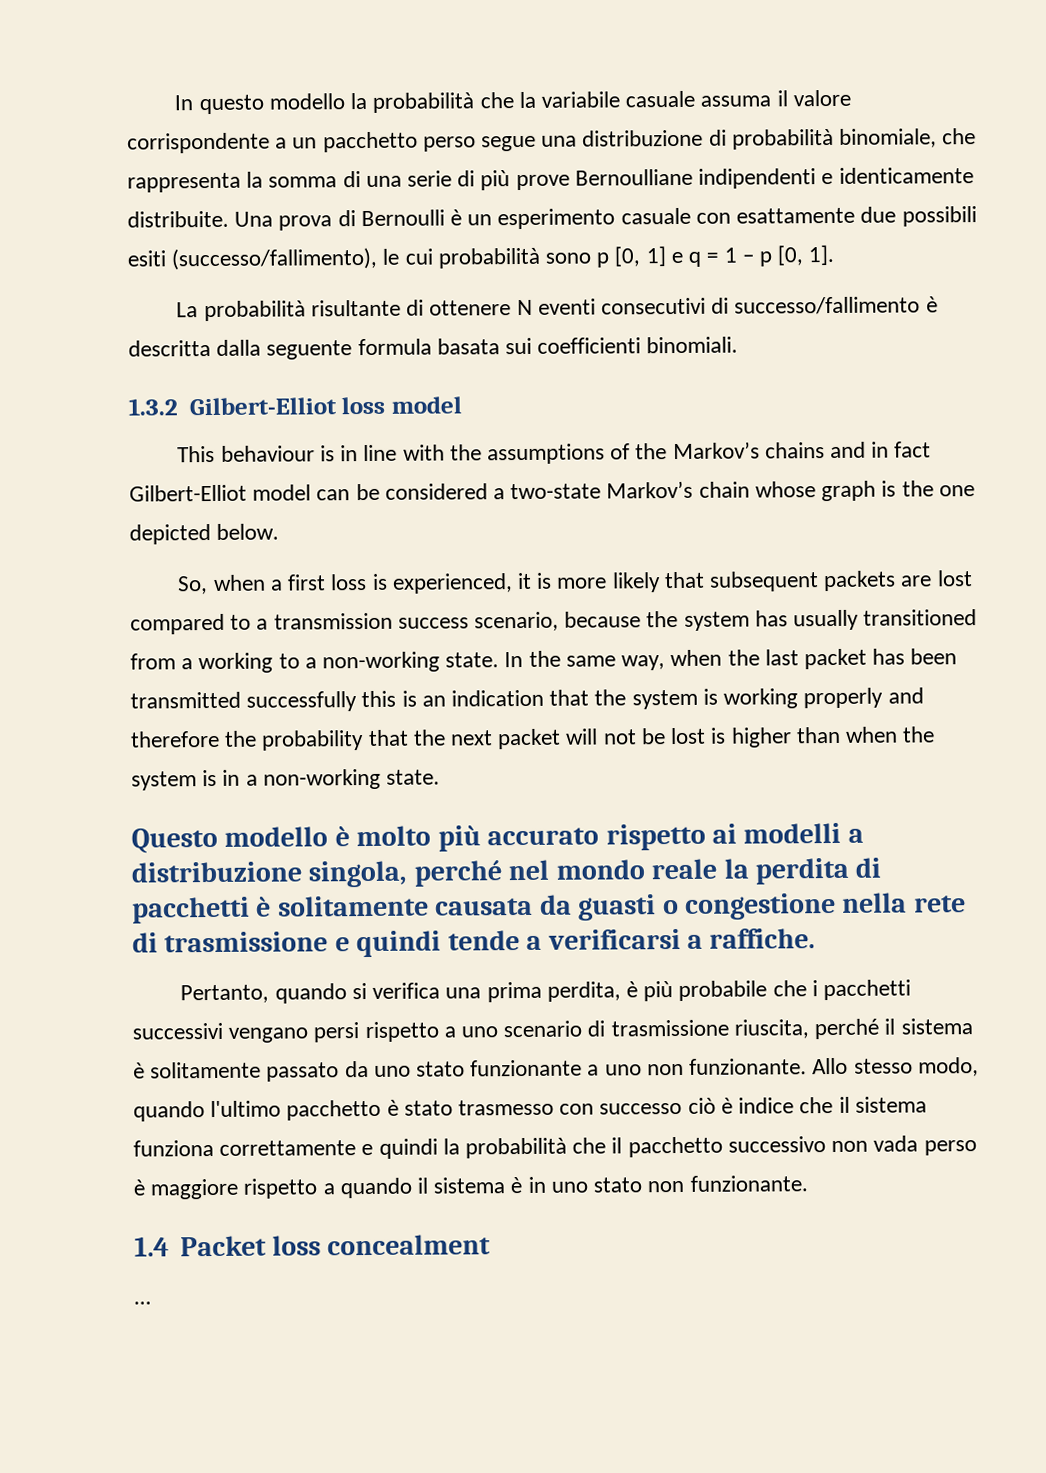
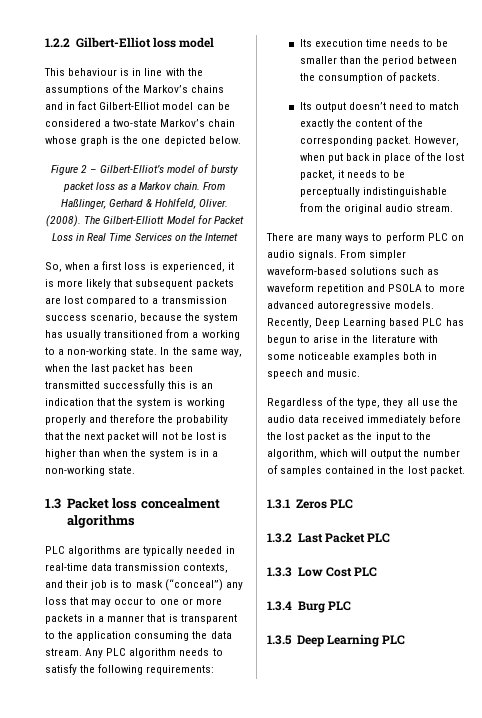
[174,89,851,115] [127,128,977,154] [127,167,974,193] [127,206,977,231] [127,244,835,271] [176,296,938,322] [128,336,739,360] [128,398,178,416] In questo modello la probabilità che la variabile casuale assuma il valore corrispondente a un pacchetto perso segue una distribuzione di probabilità binomiale, che rappresenta la somma di una serie di più prove Bernoulliane indipendenti e identicamente distribuite. Una prova di Bernoulli è un esperimento casuale con esattamente due possibili esiti (successo/fallimento), le cui probabilità sono p [0, 1] e q = 1 – p [0, 1]. // La probabilità risultante di ottenere N eventi consecutivi di successo/fallimento è descritta dalla seguente formula basata sui coefficienti binomiali. // 1.3.2 -> [45,38,70,47] 1.2.2
(280, 531) none -> [51,164,238,175] [62,182,226,192] [60,198,229,209] [46,215,244,227] [52,233,238,241] // Figure 2 – Gilbert-Elliot’s model of bursty packet loss as a Markov chain. From Haßlinger, Gerhard & Hohlfeld, Oliver. (2008). The Gilbert-Elliott Model for Packet Loss in Real Time Services on the Internet
[131,822,864,854] [131,857,882,888] [132,892,966,924] [132,928,816,958] [180,979,911,1004] [132,1018,973,1043] [133,1057,979,1082] [133,1096,927,1122] [133,1135,977,1159] [133,1175,808,1200] [134,1234,492,1257] [134,1301,151,1305] Questo modello è molto più accurato rispetto ai modelli a distribuzione singola, perché nel mondo reale la perdita di pacchetti è solitamente causata da guasti o congestione nella rete di trasmissione e quindi tende a verificarsi a raffiche. // Pertanto, quando si verifica una prima perdita, è più probabile che i pacchetti successivi vengano persi rispetto a uno scenario di trasmissione riuscita, perché il sistema è solitamente passato da uno stato funzionante a uno non funzionante. Allo stesso modo, quando l'ultimo pacchetto è stato trasmesso con successo ciò è indice che il sistema funziona correttamente e quindi la probabilità che il pacchetto successivo non vada perso è maggiore rispetto a quando il sistema è in uno stato non funzionante. // 1.4 Packet loss concealment // … -> [45,498,220,509] [66,515,135,528] [45,546,235,556] [45,563,229,573] [45,579,243,591] [45,597,222,607] [45,614,237,624] [45,631,232,641] [45,648,223,658] [45,664,215,675] [299,39,449,47] [299,56,458,66] [299,72,441,83] [299,102,460,112] [299,118,424,129] [299,136,459,146] [299,152,465,163] [299,170,406,180] [299,187,447,197] [299,203,454,214] [266,232,464,243] [267,250,407,260] [267,266,440,275] [267,283,465,294] [267,301,435,311] [267,318,464,328] [267,335,438,345] [267,352,438,362] [267,369,361,379] [267,397,458,408] [267,414,462,425] [267,432,431,442] [267,449,460,459] [267,465,465,476] [267,499,353,509] [267,532,391,543] [267,567,378,577] [267,601,351,613] [267,634,406,647] 1.3 Packet loss concealment algorithms // PLC algorithms are typically needed in real-time data transmission contexts, and their job is to mask (“conceal”) any loss that may occur to one or more packets in a manner that is transparent to the application consuming the data stream. Any PLC algorithm needs to satisfy the following requirements: // Its execution time needs to be smaller than the period between the consumption of packets. // Its output doesn’t need to match exactly the content of the corresponding packet. However, when put back in place of the lost packet, it needs to be perceptually indistinguishable from the original audio stream. // There are many ways to perform PLC on audio signals. From simpler waveform-based solutions such as waveform repetition and PSOLA to more advanced autoregressive models. Recently, Deep Learning based PLC has begun to arise in the literature with some noticeable examples both in speech and music. // Regardless of the type, they all use the audio data received immediately before the lost packet as the input to the algorithm, which will output the number of samples contained in the lost packet. // 1.3.1 Zeros PLC // 1.3.2 Last Packet PLC // 1.3.3 Low Cost PLC // 1.3.4 Burg PLC // 1.3.5 Deep Learning PLC

